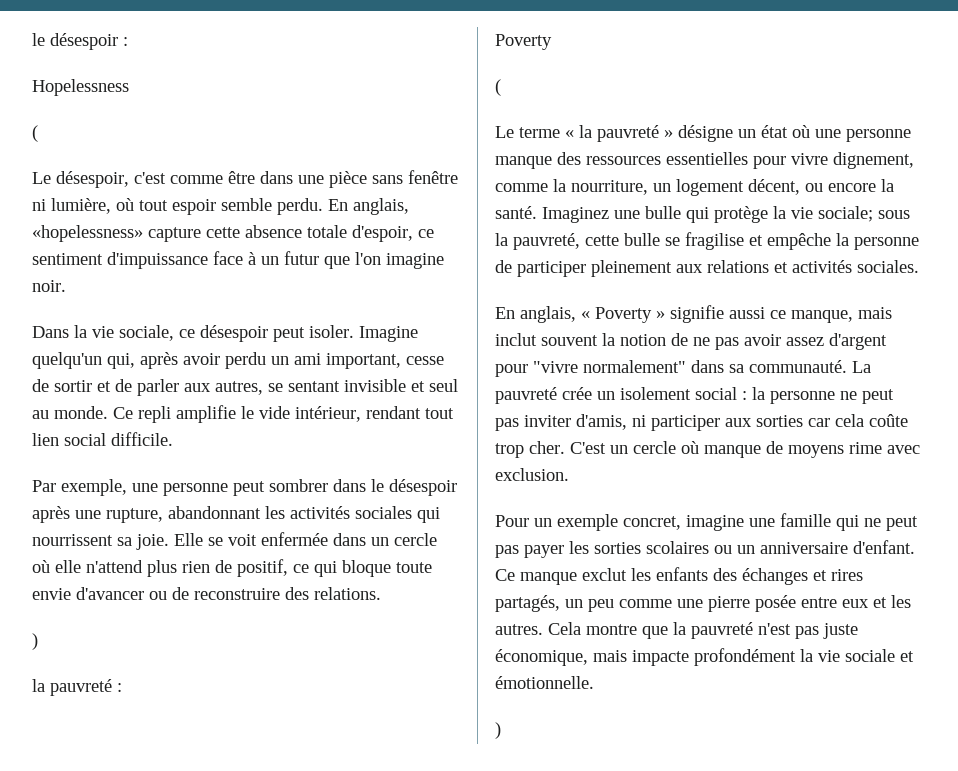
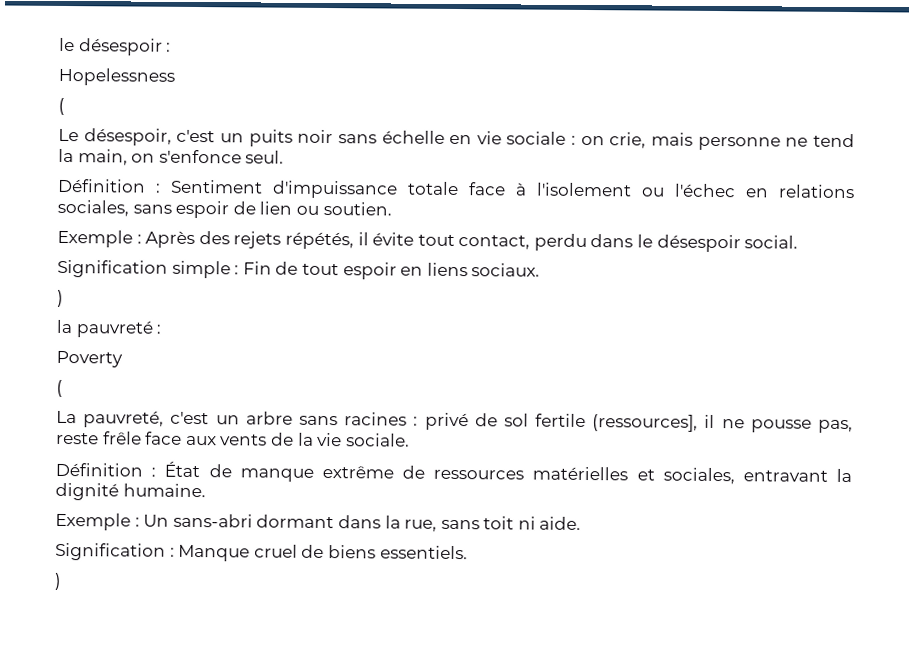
[170,170,458,188] [32,198,409,215] [32,225,434,242] [32,251,444,269] [32,280,66,292] [32,325,418,342] [32,352,444,369] [32,379,458,396] [32,405,454,423] [32,432,173,446] [32,479,457,496] [32,506,440,523] [32,532,437,550] [32,559,432,577] [32,587,381,600] comme être dans une pièce sans fenêtre ni lumière, où tout espoir semble perdu. En anglais, «hopelessness» capture cette absence totale d'espoir, ce sentiment d'impuissance face à un futur que l'on imagine noir. // Dans la vie sociale, ce désespoir peut isoler. Imagine quelqu'un qui, après avoir perdu un ami important, cesse de sortir et de parler aux autres, se sentant invisible et seul au monde. Ce repli amplifie le vide intérieur, rendant tout lien social difficile. // Par exemple, une personne peut sombrer dans le désespoir après une rupture, abandonnant les activités sociales qui nourrissent sa joie. Elle se voit enfermée dans un cercle où elle n'attend plus rien de positif, ce qui bloque toute envie d'avancer ou de reconstruire des relations. -> [219,129,855,151] [58,148,285,166] [57,178,855,199] [57,199,392,219] [57,229,799,253] [57,259,541,280] un puits noir sans échelle en vie sociale : on crie, mais personne ne tend la main, on s'enfonce seul. // Définition : Sentiment d'impuissance totale face à l'isolement ou l'échec en relations sociales, sans espoir de lien ou soutien. // Exemple : Après des rejets répétés, il évite tout contact, perdu dans le désespoir social. // Signification simple : Fin de tout espoir en liens sociaux.
[495,125,911,142] [495,152,914,169] [495,179,894,196] [495,206,910,223] [495,232,919,250] [495,260,919,277] [495,305,892,323] [495,333,887,350] [495,360,871,377] [495,387,894,404] [495,414,908,431] [495,441,920,458] [495,468,569,481] [495,513,918,531] [495,540,915,558] [495,567,863,585] [495,595,911,612] [495,622,858,639] [495,648,914,666] [495,676,594,689] Le terme « la pauvreté » désigne un état où une personne manque des ressources essentielles pour vivre dignement, comme la nourriture, un logement décent, ou encore la santé. Imaginez une bulle qui protège la vie sociale; sous la pauvreté, cette bulle se fragilise et empêche la personne de participer pleinement aux relations et activités sociales. // En anglais, « Poverty » signifie aussi ce manque, mais inclut souvent la notion de ne pas avoir assez d'argent pour "vivre normalement" dans sa communauté. La pauvreté crée un isolement social : la personne ne peut pas inviter d'amis, ni participer aux sorties car cela coûte trop cher. C'est un cercle où manque de moyens rime avec exclusion. // Pour un exemple concret, imagine une famille qui ne peut pas payer les sorties scolaires ou un anniversaire d'enfant. Ce manque exclut les enfants des échanges et rires partagés, un peu comme une pierre posée entre eux et les autres. Cela montre que la pauvreté n'est pas juste économique, mais impacte profondément la vie sociale et émotionnelle. -> [56,410,853,434] [56,431,410,447] [55,460,852,485] [55,482,206,501] [55,512,582,532] [55,542,468,562] La pauvreté, c'est un arbre sans racines : privé de sol fertile (ressources], il ne pousse pas, reste frêle face aux vents de la vie sociale. // Définition : État de manque extrême de ressources matérielles et sociales, entravant la dignité humaine. // Exemple : Un sans-abri dormant dans la rue, sans toit ni aide. // Signification : Manque cruel de biens essentiels.

